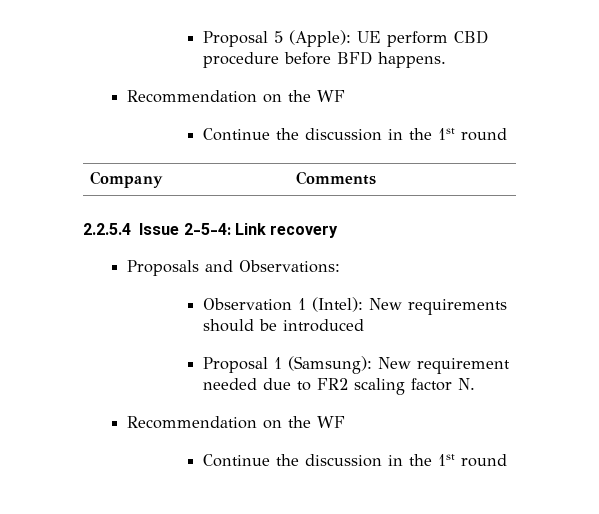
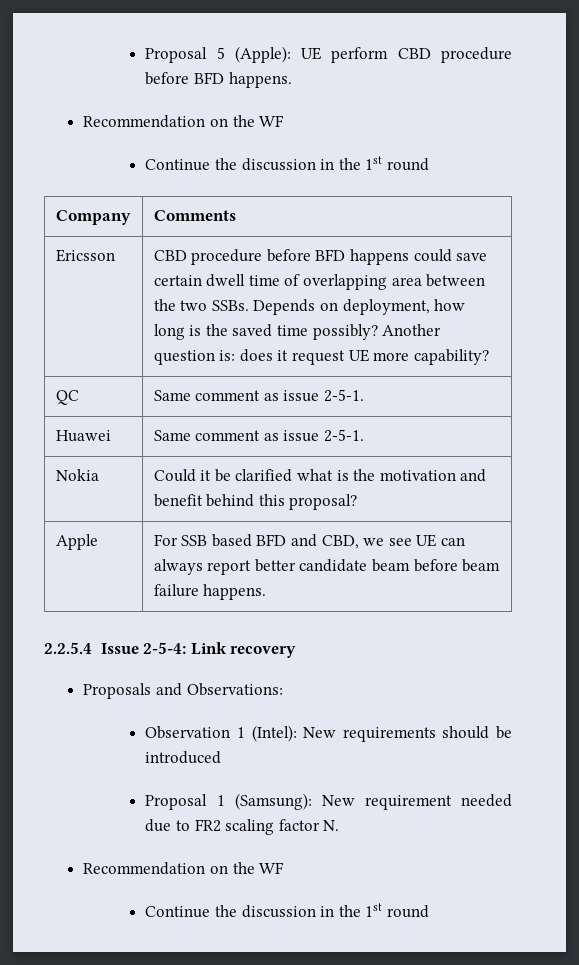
(376, 178) none -> [55,249,115,262] [153,249,488,265] [153,274,486,290] [153,299,466,315] [153,324,442,340] [153,349,489,365] [55,390,79,405] [153,389,364,402] [55,430,111,442] [153,429,364,442] [55,469,99,481] [153,469,487,482] [153,494,358,510] [55,534,98,550] [153,534,465,549] [153,559,501,575] [153,584,267,600] // Ericsson | CBD procedure before BFD happens could save certain dwell time of overlapping area between the two SSBs. Depends on deployment, how long is the saved time possibly? Another question is: does it request UE more capability? // QC | Same comment as issue 2-5-1. // Huawei | Same comment as issue 2-5-1. // Nokia | Could it be clarified what is the motivation and benefit behind this proposal? // Apple | For SSB based BFD and CBD, we see UE can always report better candidate beam before beam failure happens.

